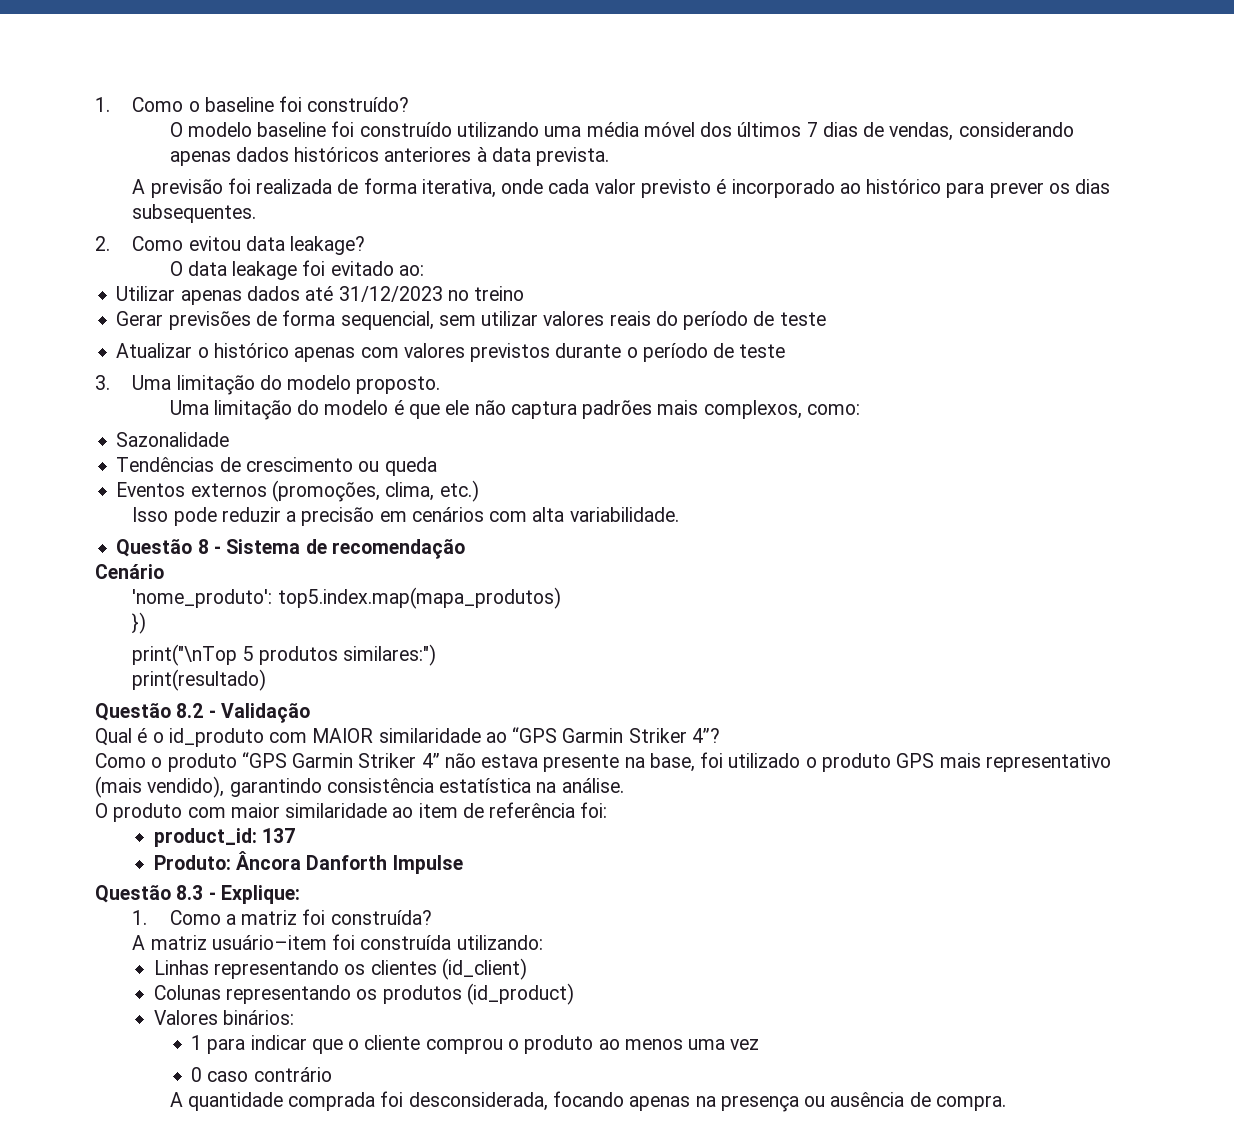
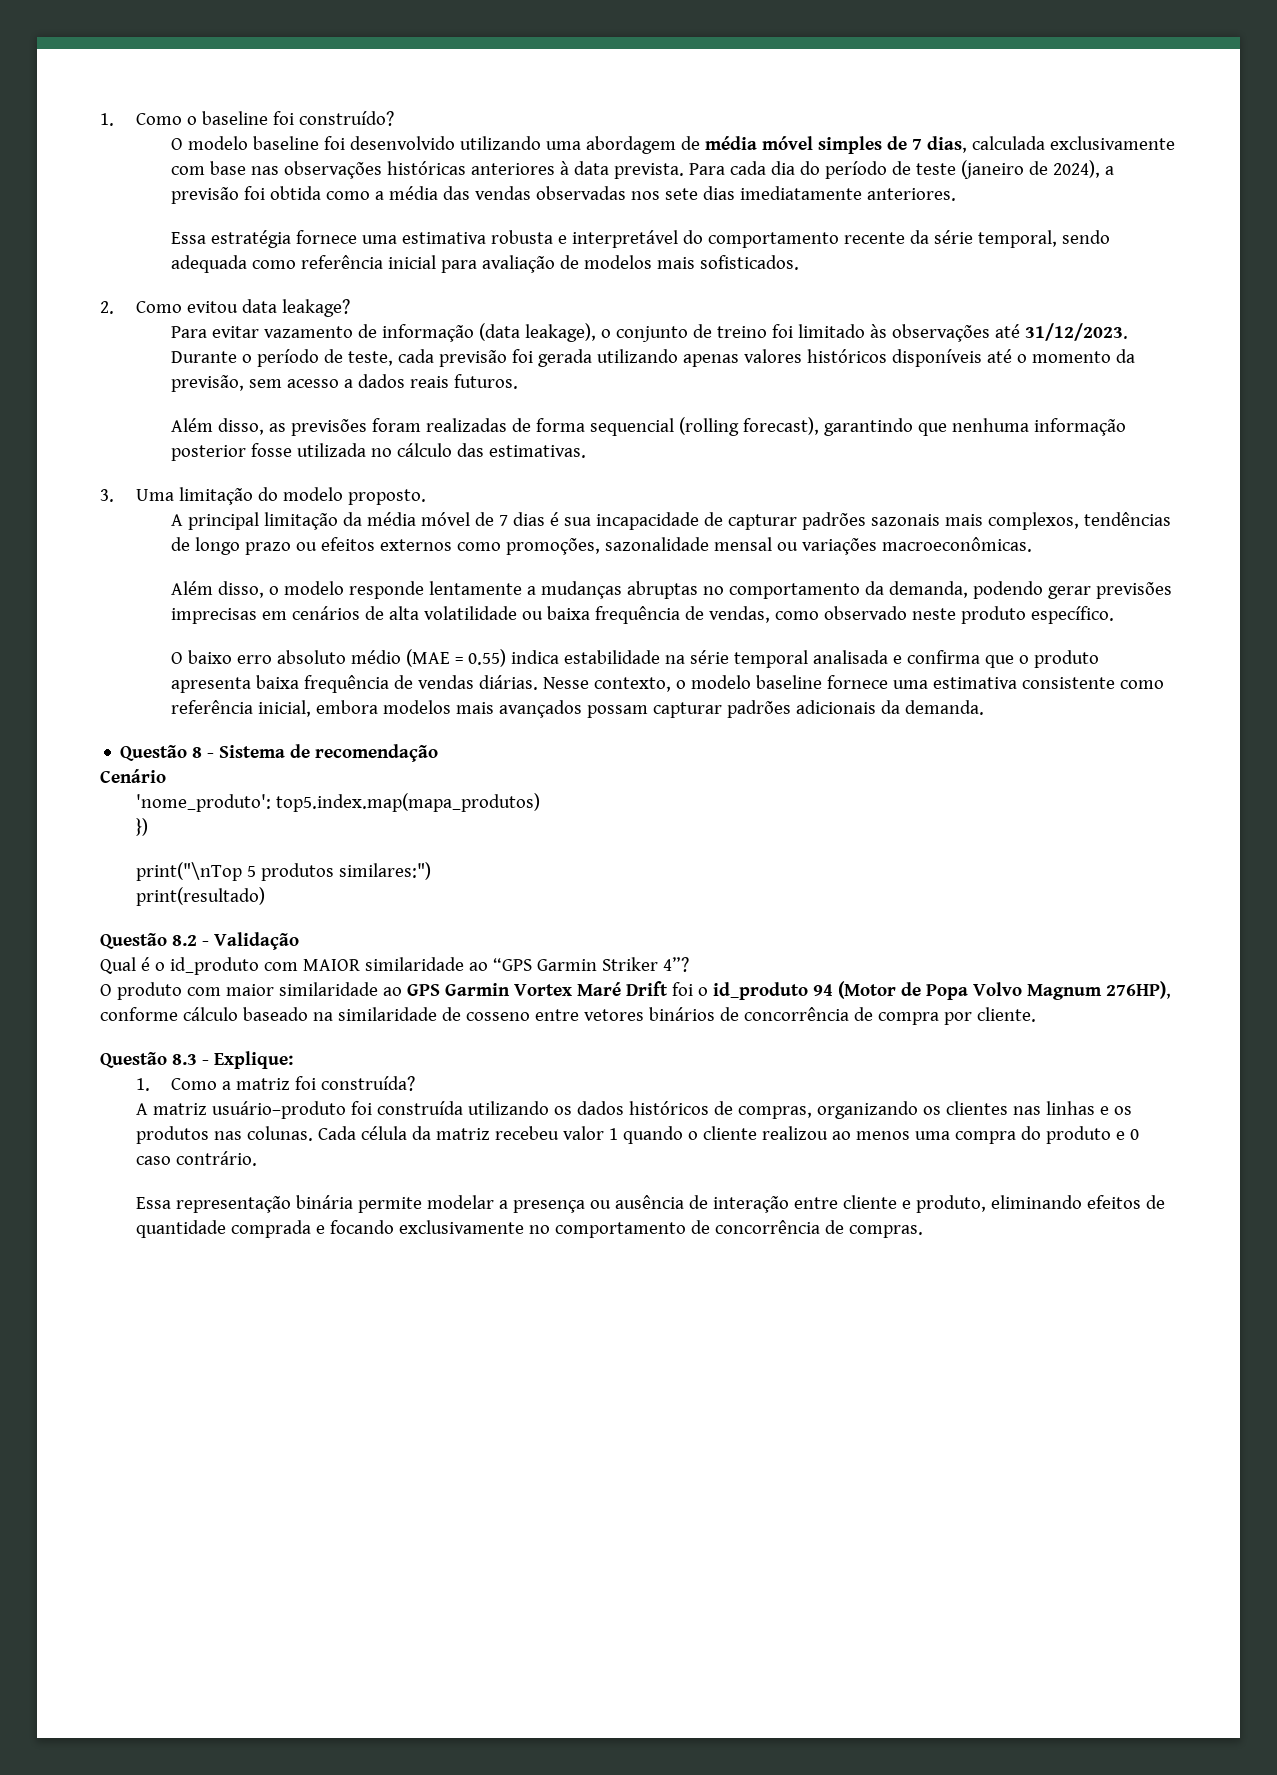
[359,122,452,137] construído -> [350,136,456,150] desenvolvido
[586,122,1074,141] [169,147,610,166] [132,178,1111,198] [132,204,257,223] média móvel dos últimos 7 dias de vendas, considerando apenas dados históricos anteriores à data prevista. // A previsão foi realizada de forma iterativa, onde cada valor previsto é incorporado ao histórico para prever os dias subsequentes. -> [586,136,1176,154] [171,160,1115,179] [171,186,957,204] [171,230,1111,248] [171,255,800,273] abordagem de média móvel simples de 7 dias, calculada exclusivamente com base nas observações históricas anteriores à data prevista. Para cada dia do período de teste (janeiro de 2024), a previsão foi obtida como a média das vendas observadas nos sete dias imediatamente anteriores. // Essa estratégia fornece uma estimativa robusta e interpretável do comportamento recente da série temporal, sendo adequada como referência inicial para avaliação de modelos mais sofisticados.
[169,260,424,280] [116,286,525,305] [116,310,826,330] [116,343,786,362] O data leakage foi evitado ao: // Utilizar apenas dados até 31/12/2023 no treino // Gerar previsões de forma sequencial, sem utilizar valores reais do período de teste // Atualizar o histórico apenas com valores previstos durante o período de teste -> [171,323,1129,342] [171,349,1136,367] [171,374,519,392] [171,417,1127,436] [171,443,587,461] Para evitar vazamento de informação (data leakage), o conjunto de treino foi limitado às observações até 31/12/2023. Durante o período de teste, cada previsão foi gerada utilizando apenas valores históricos disponíveis até o momento da previsão, sem acesso a dados reais futuros. // Além disso, as previsões foram realizadas de forma sequencial (rolling forecast), garantindo que nenhuma informação posterior fosse utilizada no cálculo das estimativas.
[169,400,860,420] [116,432,230,447] [116,457,437,476] [116,480,479,502] [132,507,679,526] Uma limitação do modelo é que ele não captura padrões mais complexos, como: // Sazonalidade // Tendências de crescimento ou queda // Eventos externos (promoções, clima, etc.) // Isso pode reduzir a precisão em cenários com alta variabilidade. -> [171,512,1172,530] [171,537,1033,555] [171,581,1173,599] [171,606,1115,624] [171,649,1100,668] [171,675,1165,693] [171,700,985,718] A principal limitação da média móvel de 7 dias é sua incapacidade de capturar padrões sazonais mais complexos, tendências de longo prazo ou efeitos externos como promoções, sazonalidade mensal ou variações macroeconômicas. // Além disso, o modelo responde lentamente a mudanças abruptas no comportamento da demanda, podendo gerar previsões imprecisas em cenários de alta volatilidade ou baixa frequência de vendas, como observado neste produto específico. // O baixo erro absoluto médio (MAE = 0.55) indica estabilidade na série temporal analisada e confirma que o produto apresenta baixa frequência de vendas diárias. Nesse contexto, o modelo baseline fornece uma estimativa consistente como referência inicial, embora modelos mais avançados possam capturar padrões adicionais da demanda.
[95,752,1111,772] [95,776,624,798] // Como o produto “GPS Garmin Striker 4” não estava presente na base, foi utilizado o produto GPS mais representativo (mais vendido), garantindo consistência estatística na análise. -> (689, 964) none
[418,802,608,818] [153,828,296,847] [153,851,463,874] item de referência foi: // product_id: 137 // Produto: Âncora Danforth Impulse -> [406,981,1171,1000] [100,1007,1036,1025] GPS Garmin Vortex Maré Drift foi o id_produto 94 (Motor de Popa Volvo Magnum 276HP), conforme cálculo baseado na similaridade de cosseno entre vetores binários de concorrência de compra por cliente.
[211,935,327,950] usuário–item -> [211,1101,346,1119] usuário–produto
[456,935,543,950] [153,958,527,980] [153,983,574,1005] [153,1010,295,1025] [191,1035,760,1054] [191,1067,332,1082] [169,1091,1006,1112] utilizando: // Linhas representando os clientes (id_client) // Colunas representando os produtos (id_product) // Valores binários: // 1 para indicar que o cliente comprou o produto ao menos uma vez // 0 caso contrário // A quantidade comprada foi desconsiderada, focando apenas na presença ou ausência de compra. -> [467,1101,1132,1119] [135,1126,1139,1144] [135,1151,257,1166] [135,1195,1165,1213] [135,1220,923,1238] utilizando os dados históricos de compras, organizando os clientes nas linhas e os produtos nas colunas. Cada célula da matriz recebeu valor 1 quando o cliente realizou ao menos uma compra do produto e 0 caso contrário. // Essa representação binária permite modelar a presença ou ausência de interação entre cliente e produto, eliminando efeitos de quantidade comprada e focando exclusivamente no comportamento de concorrência de compras.

